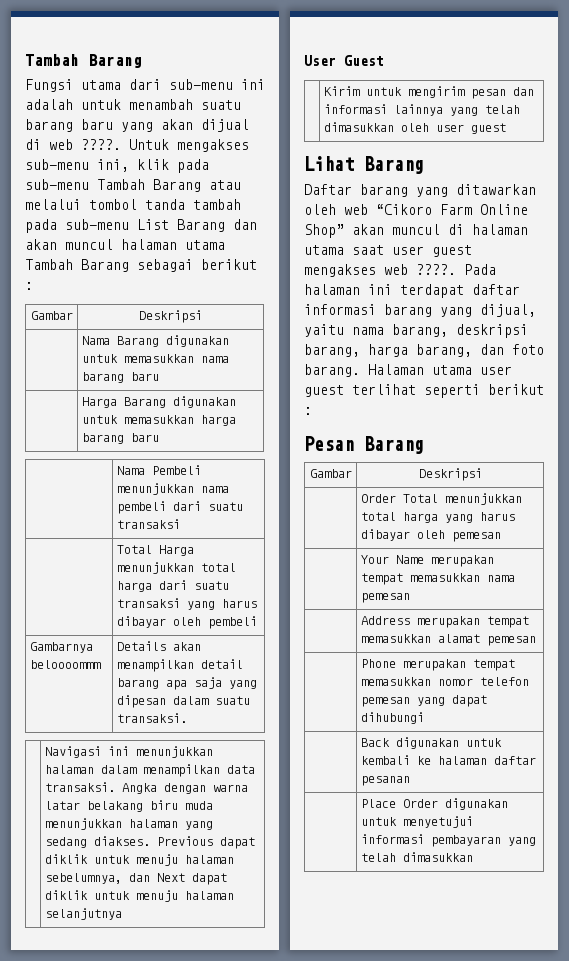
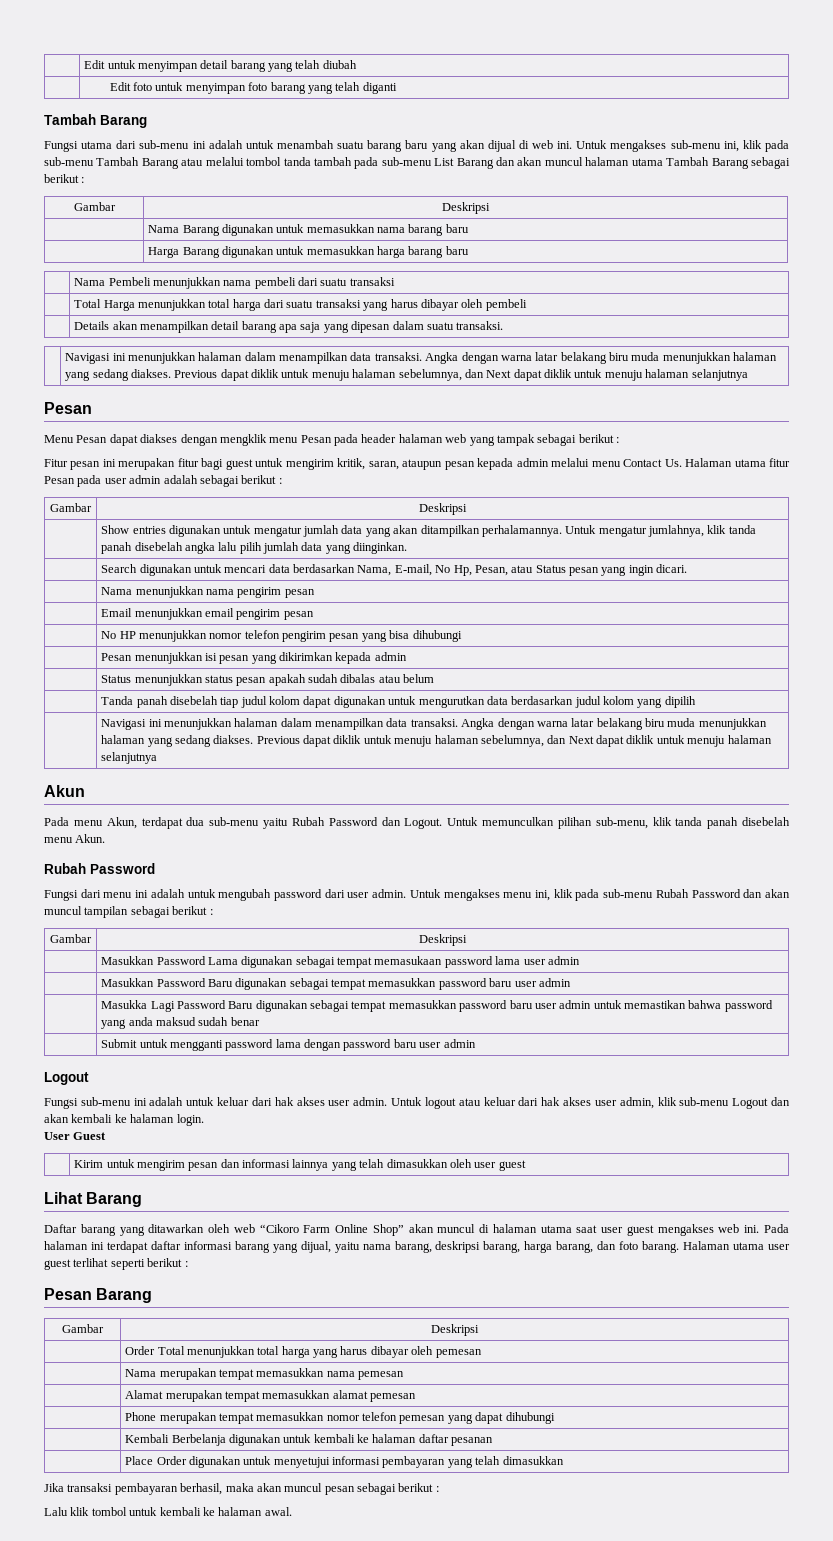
(25, 60) none -> [84,60,357,72] [109,82,397,94] | Edit untuk menyimpan detail barang yang telah diubah // | Edit foto untuk menyimpan foto barang yang telah diganti //
[81,139,121,150] ????. -> [557,141,573,149] ini.
[29,642,93,653] [29,660,101,669] Gambarnya beloooommm -> (527, 305) none
(122, 914) none -> [44,402,92,414] [44,434,619,446] [44,458,791,470] [44,475,282,487] [50,503,92,512] [419,503,467,515] [101,525,756,537] [101,542,408,554] [101,564,688,576] [101,586,315,598] [101,608,314,620] [101,630,462,642] [101,652,407,664] [101,674,435,686] [101,696,696,708] [101,718,767,730] [101,735,772,747] [101,752,158,764] [44,785,85,797] [44,817,791,829] [44,834,106,843] [44,863,155,874] [44,889,790,901] [44,906,213,918] [50,934,92,943] [419,934,467,946] [101,956,580,968] [101,978,571,990] [101,1000,773,1012] [101,1017,260,1029] [101,1039,476,1051] [44,1072,89,1085] [44,1097,791,1109] [44,1114,204,1126] // Pesan // Menu Pesan dapat diakses dengan mengklik menu Pesan pada header halaman web yang tampak sebagai berikut : // Fitur pesan ini merupakan fitur bagi guest untuk mengirim kritik, saran, ataupun pesan kepada admin melalui menu Contact Us. Halaman utama fitur Pesan pada user admin adalah sebagai berikut : // Gambar | Deskripsi // | Show entries digunakan untuk mengatur jumlah data yang akan ditampilkan perhalamannya. Untuk mengatur jumlahnya, klik tanda panah disebelah angka lalu pilih jumlah data yang diinginkan. // | Search digunakan untuk mencari data berdasarkan Nama, E-mail, No Hp, Pesan, atau Status pesan yang ingin dicari. // | Nama menunjukkan nama pengirim pesan // | Email menunjukkan email pengirim pesan // | No HP menunjukkan nomor telefon pengirim pesan yang bisa dihubungi // | Pesan menunjukkan isi pesan yang dikirimkan kepada admin // | Status menunjukkan status pesan apakah sudah dibalas atau belum // | Tanda panah disebelah tiap judul kolom dapat digunakan untuk mengurutkan data berdasarkan judul kolom yang dipilih // | Navigasi ini menunjukkan halaman dalam menampilkan data transaksi. Angka dengan warna latar belakang biru muda menunjukkan halaman yang sedang diakses. Previous dapat diklik untuk menuju halaman sebelumnya, dan Next dapat diklik untuk menuju halaman selanjutnya // Akun // Pada menu Akun, terdapat dua sub-menu yaitu Rubah Password dan Logout. Untuk memunculkan pilihan sub-menu, klik tanda panah disebelah menu Akun. // Rubah Password // Fungsi dari menu ini adalah untuk mengubah password dari user admin. Untuk mengakses menu ini, klik pada sub-menu Rubah Password dan akan muncul tampilan sebagai berikut : // Gambar | Deskripsi // | Masukkan Password Lama digunakan sebagai tempat memasukaan password lama user admin // | Masukkan Password Baru digunakan sebagai tempat memasukkan password baru user admin // | Masukka Lagi Password Baru digunakan sebagai tempat memasukkan password baru user admin untuk memastikan bahwa password yang anda maksud sudah benar // | Submit untuk mengganti password lama dengan password baru user admin // Logout // Fungsi sub-menu ini adalah untuk keluar dari hak akses user admin. Untuk logout atau keluar dari hak akses user admin, klik sub-menu Logout dan akan kembali ke halaman login.
[416,264,456,275] ????. -> [744,1225,760,1233] ini.
[360,555,424,564] Your Name -> [125,1369,157,1377] Nama
[360,616,410,625] Address -> [125,1390,164,1399] Alamat
[360,738,390,747] Back -> [125,1434,226,1446] Kembali Berbelanja
(473, 857) none -> [44,1483,439,1495] [44,1507,292,1516] // Jika transaksi pembayaran berhasil, maka akan muncul pesan sebagai berikut : // Lalu klik tombol untuk kembali ke halaman awal.

